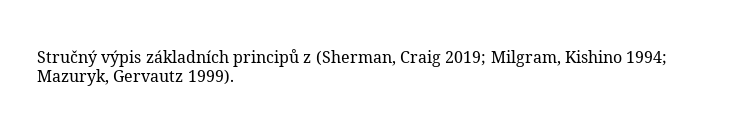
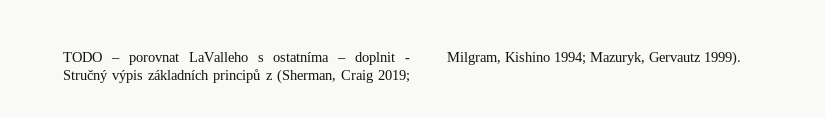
(37, 58) none -> [63,52,410,65] TODO – porovnat LaValleho s ostatníma – doplnit -

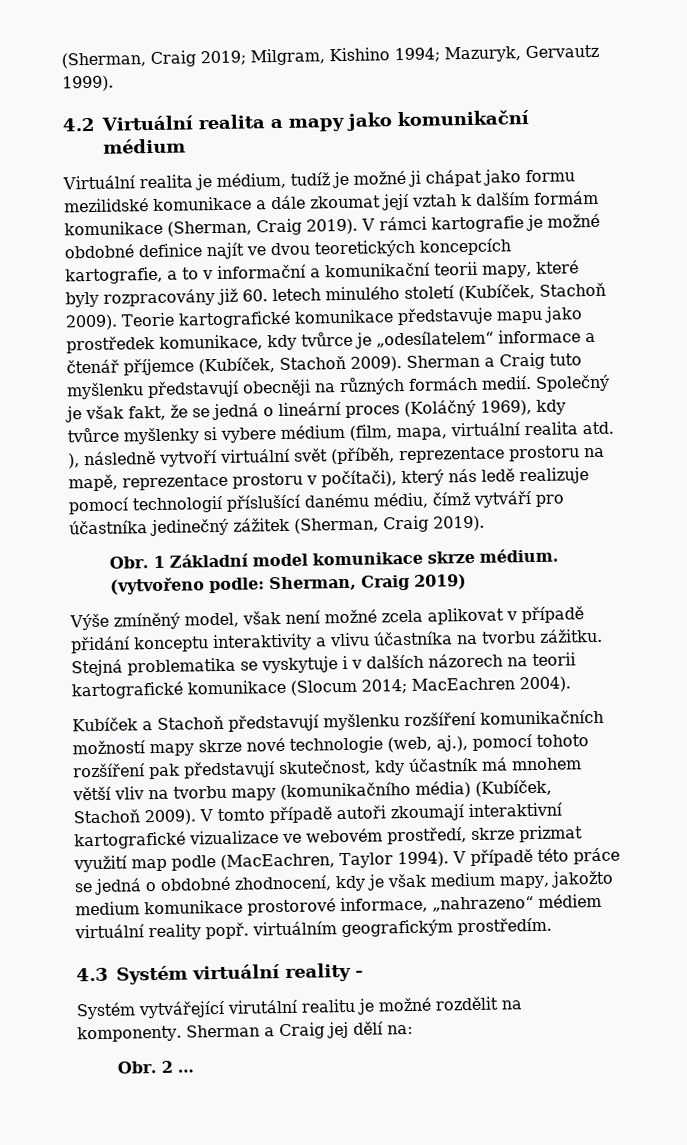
[63,52,410,65] [63,69,273,83] TODO – porovnat LaValleho s ostatníma – doplnit - Stručný výpis základních principů z -> (61, 60) none
(741, 58) none -> [62,110,529,132] [103,138,186,154] [62,169,575,191] [64,190,599,213] [64,213,600,237] [64,238,511,260] [65,260,579,285] [65,282,606,308] [65,306,583,331] [66,329,596,354] [66,352,582,376] [66,374,610,400] [65,399,566,423] [67,421,614,445] [68,445,605,469] [68,467,589,492] [68,491,564,515] [69,515,485,537] [108,548,559,569] [109,574,467,595] [69,606,584,631] [70,628,603,654] [71,652,576,677] [71,676,571,700] [72,709,604,732] [72,734,589,757] [73,757,582,780] [72,779,552,801] [73,802,563,826] [74,825,583,850] [73,847,620,873] [74,870,614,895] [75,893,602,916] [74,917,552,941] [76,962,363,985] [76,996,522,1020] [77,1021,413,1043] [116,1060,194,1074] // 4.2 Virtuální realita a mapy jako komunikační médium // Virtuální realita je médium, tudíž je možné ji chápat jako formu mezilidské komunikace a dále zkoumat její vztah k dalším formám komunikace (Sherman, Craig 2019). V rámci kartografie je možné obdobné definice najít ve dvou teoretických koncepcích kartografie, a to v informační a komunikační teorii mapy, které byly rozpracovány již 60. letech minulého století (Kubíček, Stachoň 2009). Teorie kartografické komunikace představuje mapu jako prostředek komunikace, kdy tvůrce je „odesílatelem“ informace a čtenář příjemce (Kubíček, Stachoň 2009). Sherman a Craig tuto myšlenku představují obecněji na různých formách medií. Společný je však fakt, že se jedná o lineární proces (Koláčný 1969), kdy tvůrce myšlenky si vybere médium (film, mapa, virtuální realita atd. ), následně vytvoří virtuální svět (příběh, reprezentace prostoru na mapě, reprezentace prostoru v počítači), který nás ledě realizuje pomocí technologií příslušící danému médiu, čímž vytváří pro účastníka jedinečný zážitek (Sherman, Craig 2019). // Obr. 1 Základní model komunikace skrze médium. (vytvořeno podle: Sherman, Craig 2019) // Výše zmíněný model, však není možné zcela aplikovat v případě přidání konceptu interaktivity a vlivu účastníka na tvorbu zážitku. Stejná problematika se vyskytuje i v dalších názorech na teorii kartografické komunikace (Slocum 2014; MacEachren 2004). // Kubíček a Stachoň představují myšlenku rozšíření komunikačních možností mapy skrze nové technologie (web, aj.), pomocí tohoto rozšíření pak představují skutečnost, kdy účastník má mnohem větší vliv na tvorbu mapy (komunikačního média) (Kubíček, Stachoň 2009). V tomto případě autoři zkoumají interaktivní kartografické vizualizace ve webovém prostředí, skrze prizmat využití map podle (MacEachren, Taylor 1994). V případě této práce se jedná o obdobné zhodnocení, kdy je však medium mapy, jakožto medium komunikace prostorové informace, „nahrazeno“ médiem virtuální reality popř. virtuálním geografickým prostředím. // 4.3 Systém virtuální reality - // Systém vytvářející virutální realitu je možné rozdělit na komponenty. Sherman a Craig jej dělí na: // Obr. 2 …

